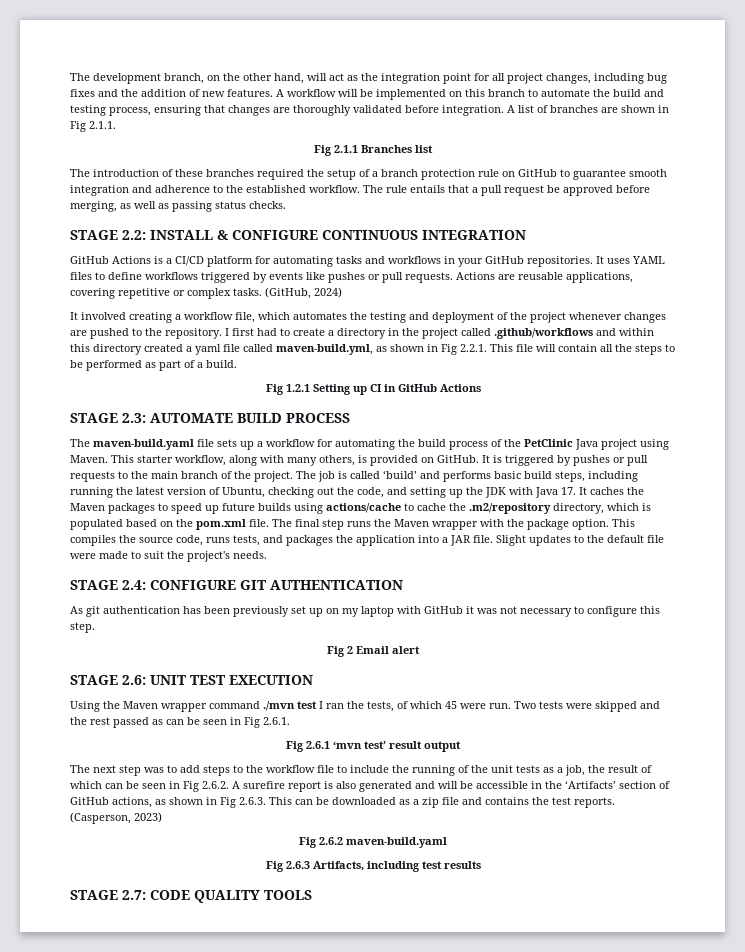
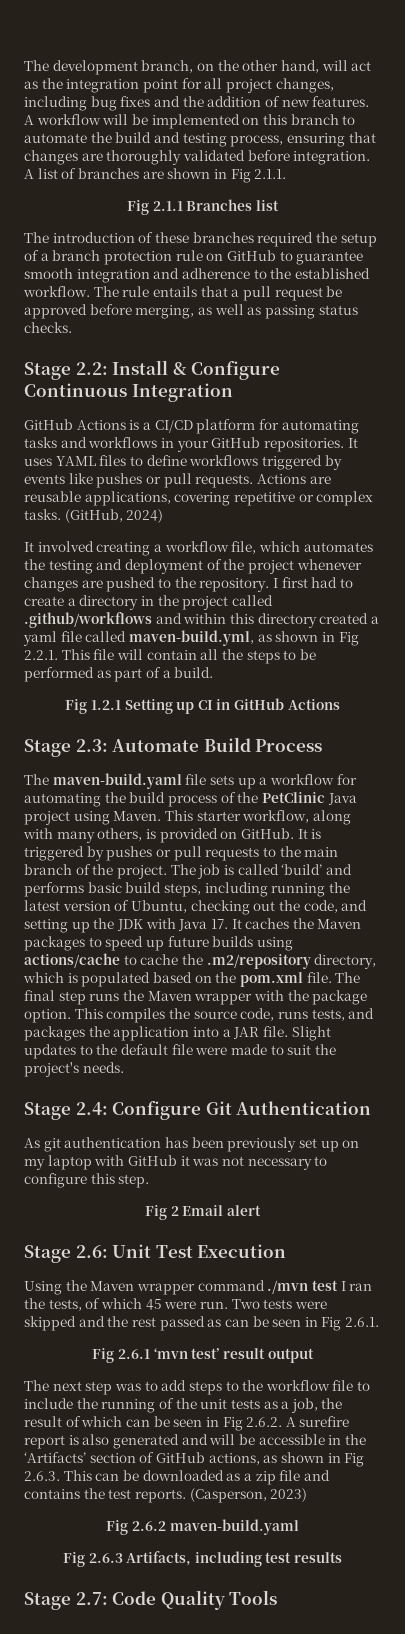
[70,230,526,240] STAGE 2.2: INSTALL & CONFIGURE CONTINUOUS INTEGRATION -> [24,360,281,380] [24,383,233,402] Stage 2.2: Install & Configure Continuous Integration
[70,413,350,423] STAGE 2.3: AUTOMATE BUILD PROCESS -> [24,737,323,757] Stage 2.3: Automate Build Process
[70,580,403,590] STAGE 2.4: CONFIGURE GIT AUTHENTICATION -> [24,1101,372,1120] Stage 2.4: Configure Git Authentication
[70,675,313,685] STAGE 2.6: UNIT TEST EXECUTION -> [24,1244,287,1263] Stage 2.6: Unit Test Execution
[70,890,312,903] STAGE 2.7: CODE QUALITY TOOLS -> [24,1590,278,1610] Stage 2.7: Code Quality Tools

